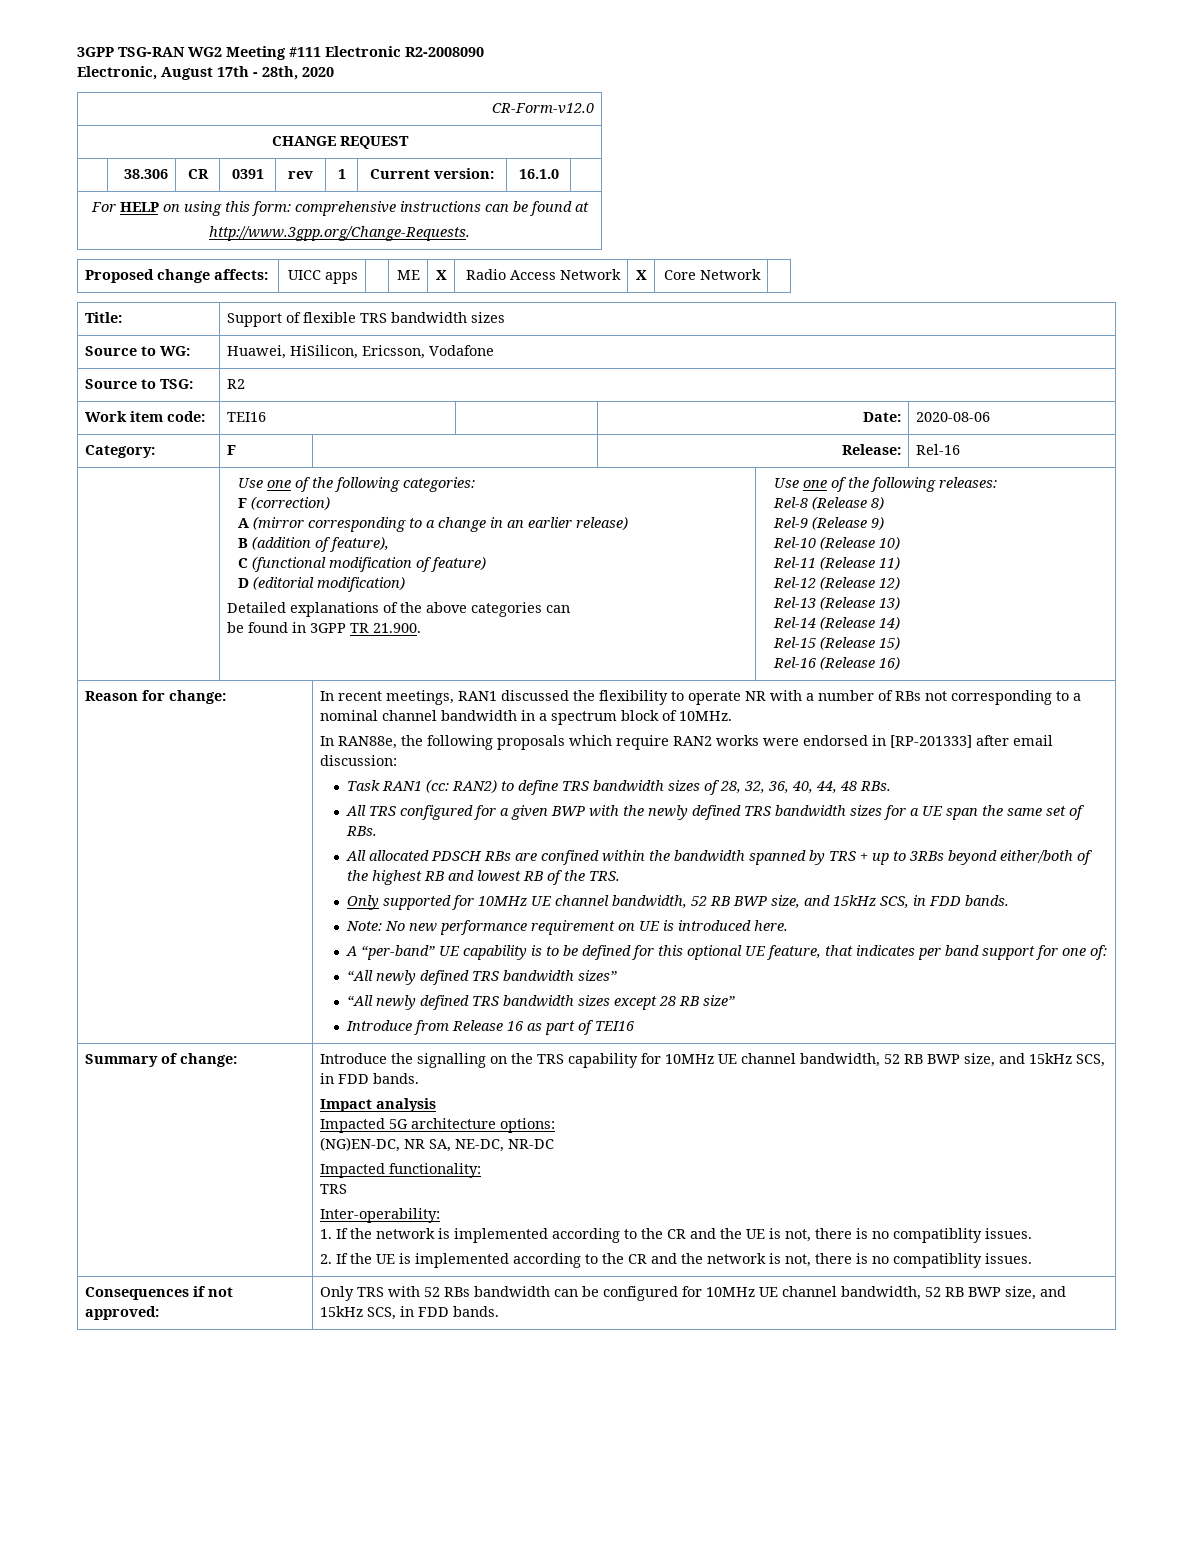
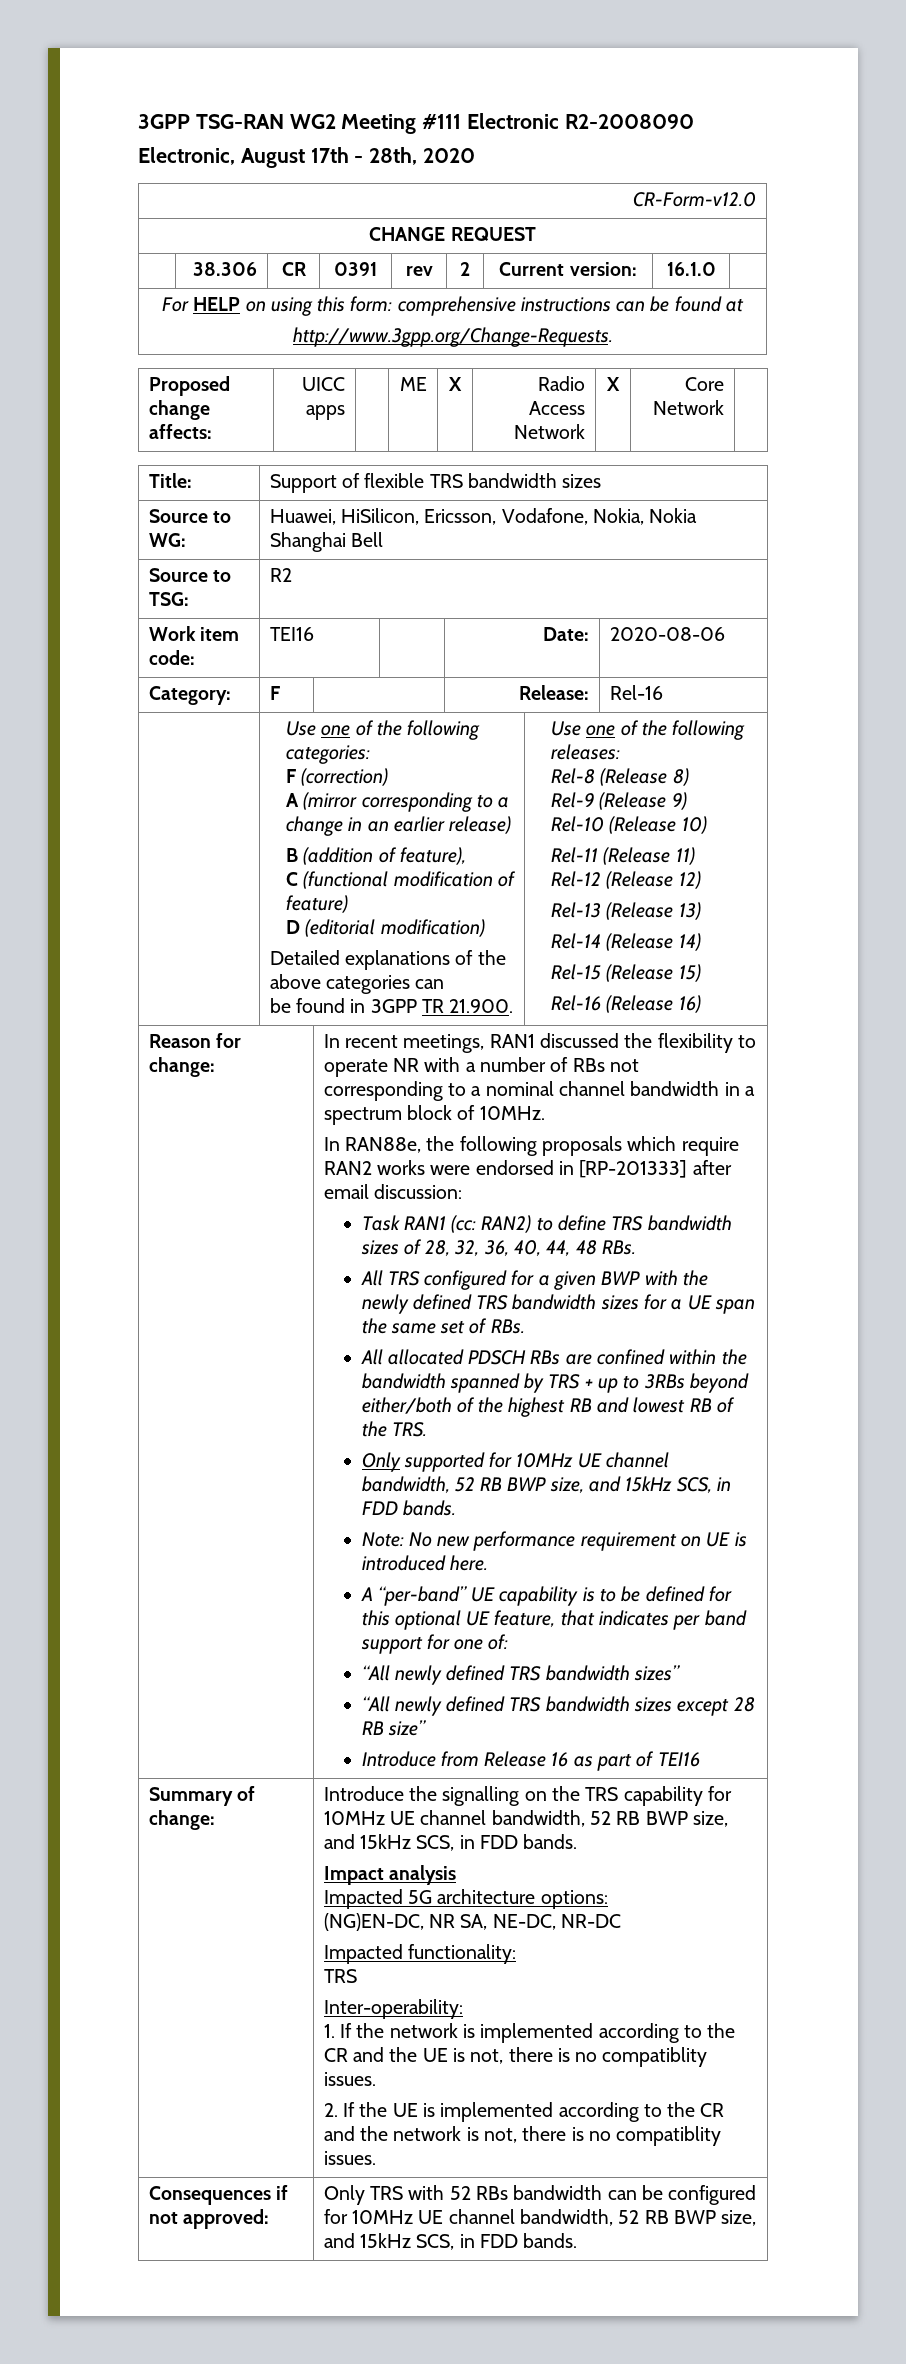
[337,169,346,179] 1 -> [460,262,470,276] 2
[428,345,494,356] Vodafone -> [501,508,698,525] [269,532,384,552] Vodafone, Nokia, Nokia Shanghai Bell

